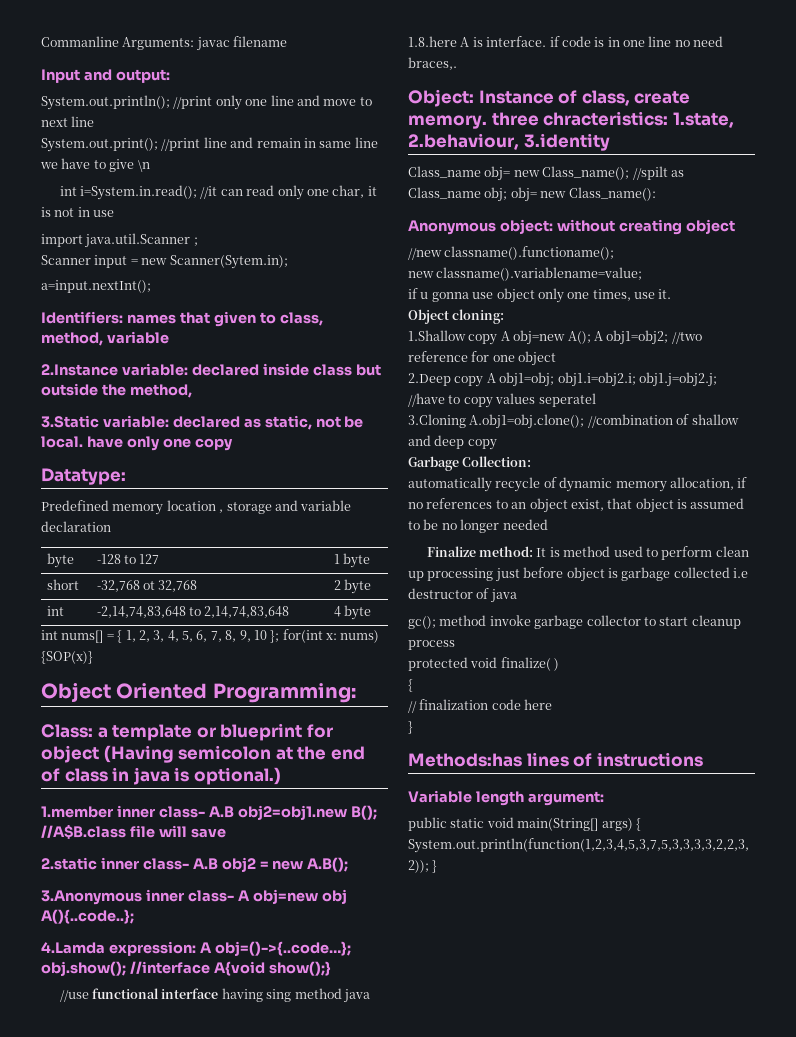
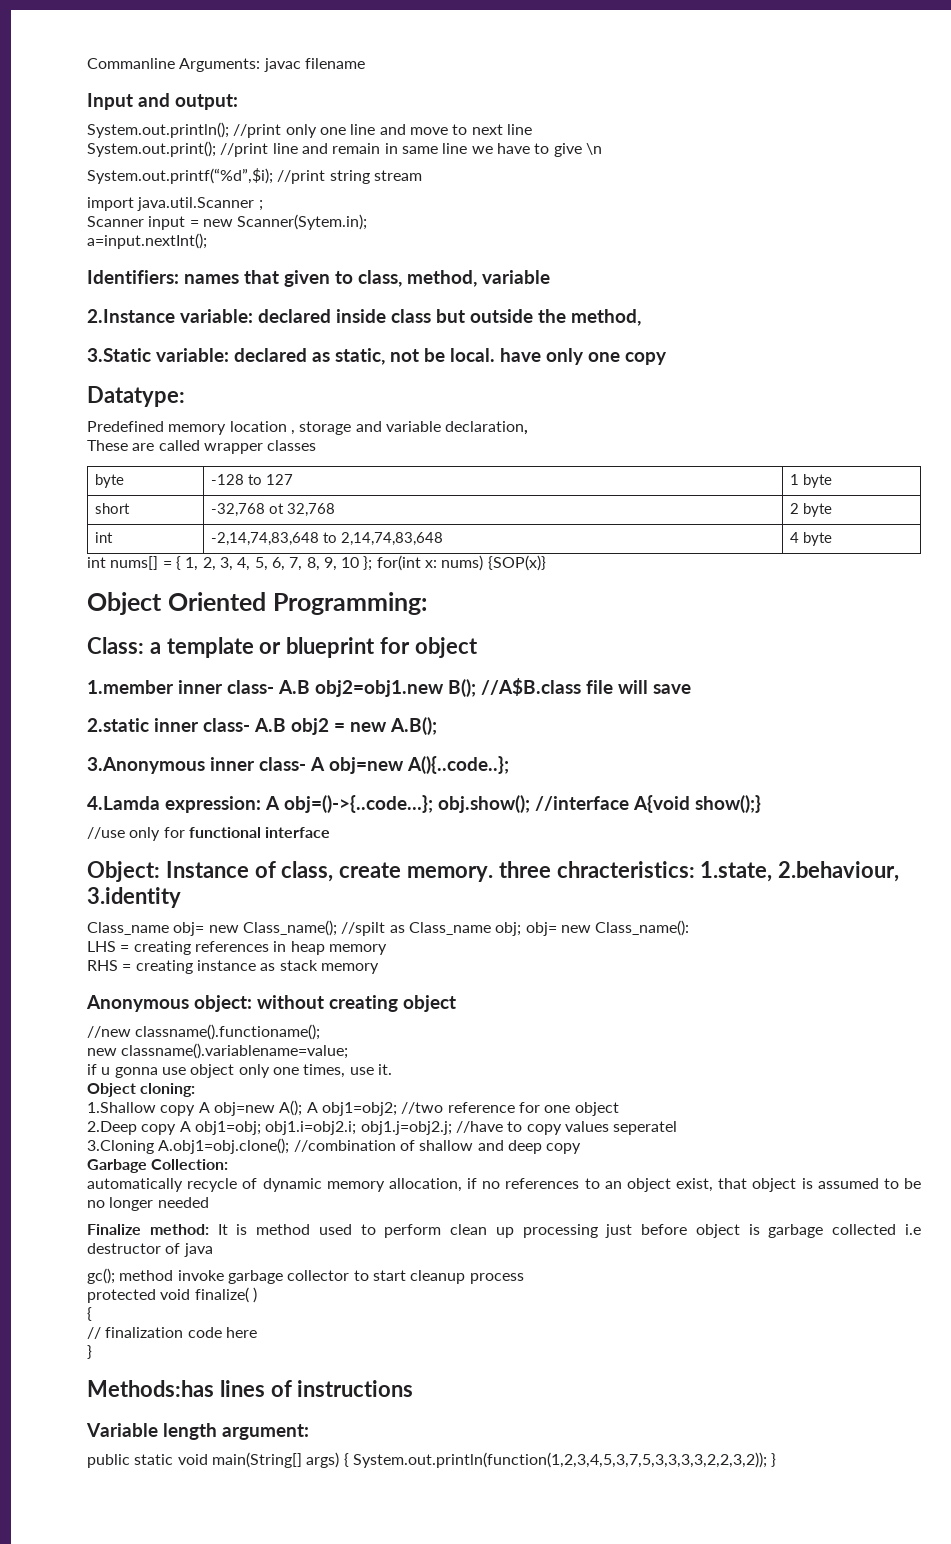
[59,185,377,200] [41,207,115,217] int i=System.in.read(); //it can read only one char, it is not in use -> [87,168,422,184] System.out.printf(“%d”,$i); //print string stream
[41,521,111,532] declaration -> [445,421,529,435] [87,440,317,454] declaration, // These are called wrapper classes
[103,745,365,763] [41,767,281,785] (Having semicolon at the end of class in java is optional.) -> (478, 647) none
[321,889,347,904] obj -> (404, 765) none
(89, 996) none -> [129,827,185,841] only for
[221,988,370,1003] [408,36,724,47] [408,57,457,70] having sing method java 1.8.here A is interface. if code is in one line no need braces,. -> (331, 832) none
(656, 194) none -> [87,941,387,955] [87,960,379,974] // LHS = creating references in heap memory // RHS = creating instance as stack memory

